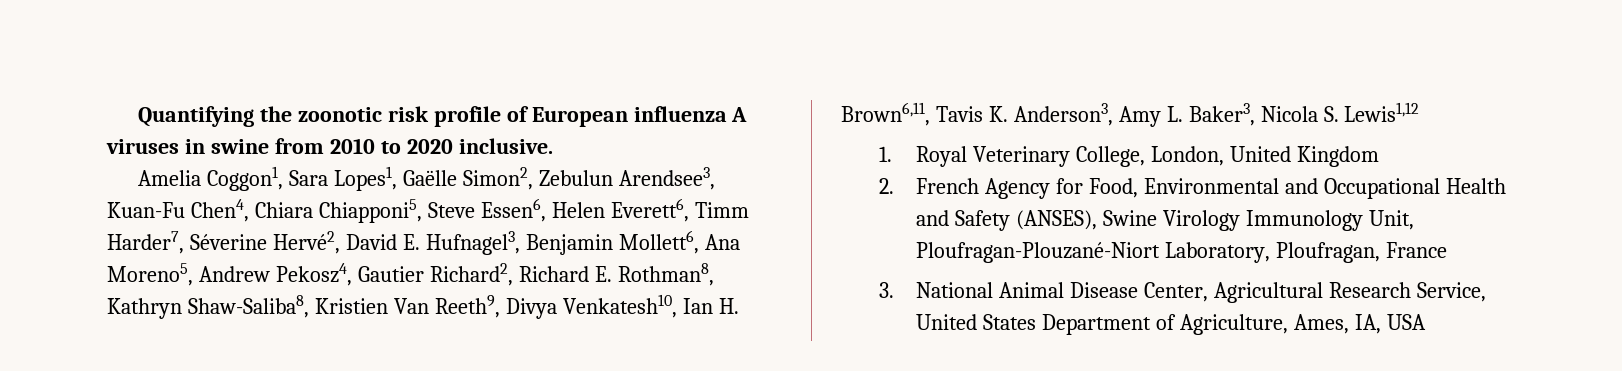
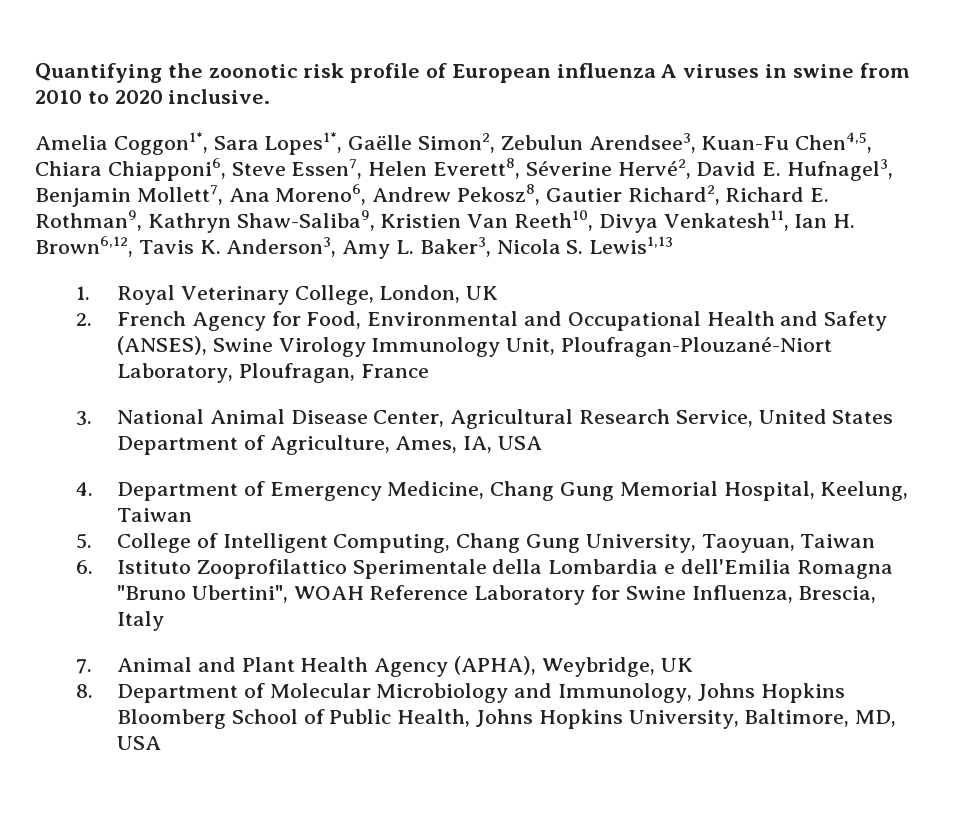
[206,166,397,191] Coggon1, Sara Lopes1, -> [113,132,343,155] Coggon1*, Sara Lopes1*,
[190,198,749,223] [107,231,184,254] Chen4, Chiara Chiapponi5, Steve Essen6, Helen Everett6, Timm Harder7, -> [795,132,873,153] [35,158,521,181] Chen4,5, Chiara Chiapponi6, Steve Essen7, Helen Everett8,
[618,230,740,254] [107,263,714,286] [107,294,677,319] Mollett6, Ana Moreno5, Andrew Pekosz4, Gautier Richard2, Richard E. Rothman8, Kathryn Shaw-Saliba8, Kristien Van Reeth9, Divya Venkatesh10, -> [136,184,830,205] [35,210,789,233] Mollett7, Ana Moreno6, Andrew Pekosz8, Gautier Richard2, Richard E. Rothman9, Kathryn Shaw-Saliba9, Kristien Van Reeth10, Divya Venkatesh11,
[841,102,930,126] Brown6,11, -> [35,236,133,257] Brown6,12,
[1344,102,1420,122] Lewis1,12 -> [589,236,674,254] Lewis1,13
[1230,146,1380,167] United Kingdom -> [466,286,499,300] UK
(1426, 322) none -> [75,481,909,501] [116,508,192,522] [75,533,876,553] [75,559,893,579] [116,585,877,605] [116,611,164,631] [75,656,693,677] [75,683,845,703] [116,709,897,729] [116,736,161,750] // 4. Department of Emergency Medicine, Chang Gung Memorial Hospital, Keelung, Taiwan // 5. College of Intelligent Computing, Chang Gung University, Taoyuan, Taiwan // 6. Istituto Zooprofilattico Sperimentale della Lombardia e dell'Emilia Romagna "Bruno Ubertini", WOAH Reference Laboratory for Swine Influenza, Brescia, Italy // 7. Animal and Plant Health Agency (APHA), Weybridge, UK // 8. Department of Molecular Microbiology and Immunology, Johns Hopkins Bloomberg School of Public Health, Johns Hopkins University, Baltimore, MD, USA

